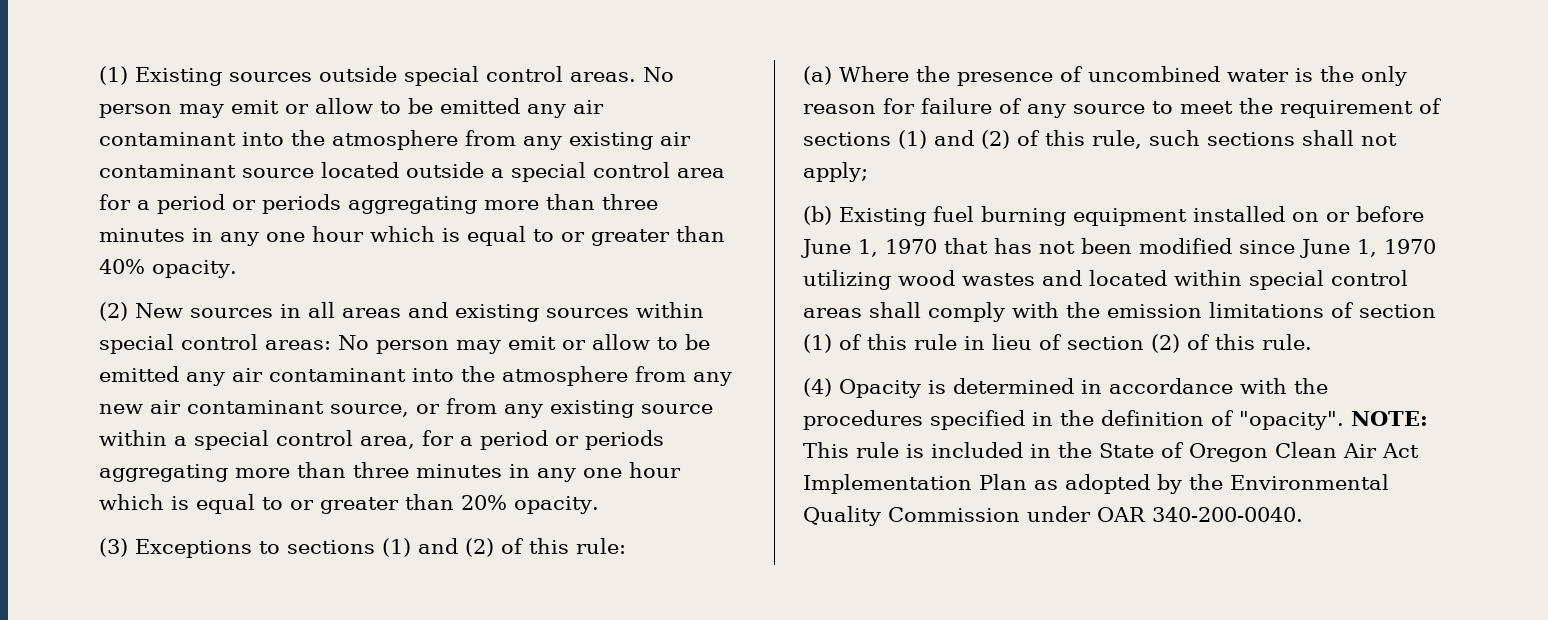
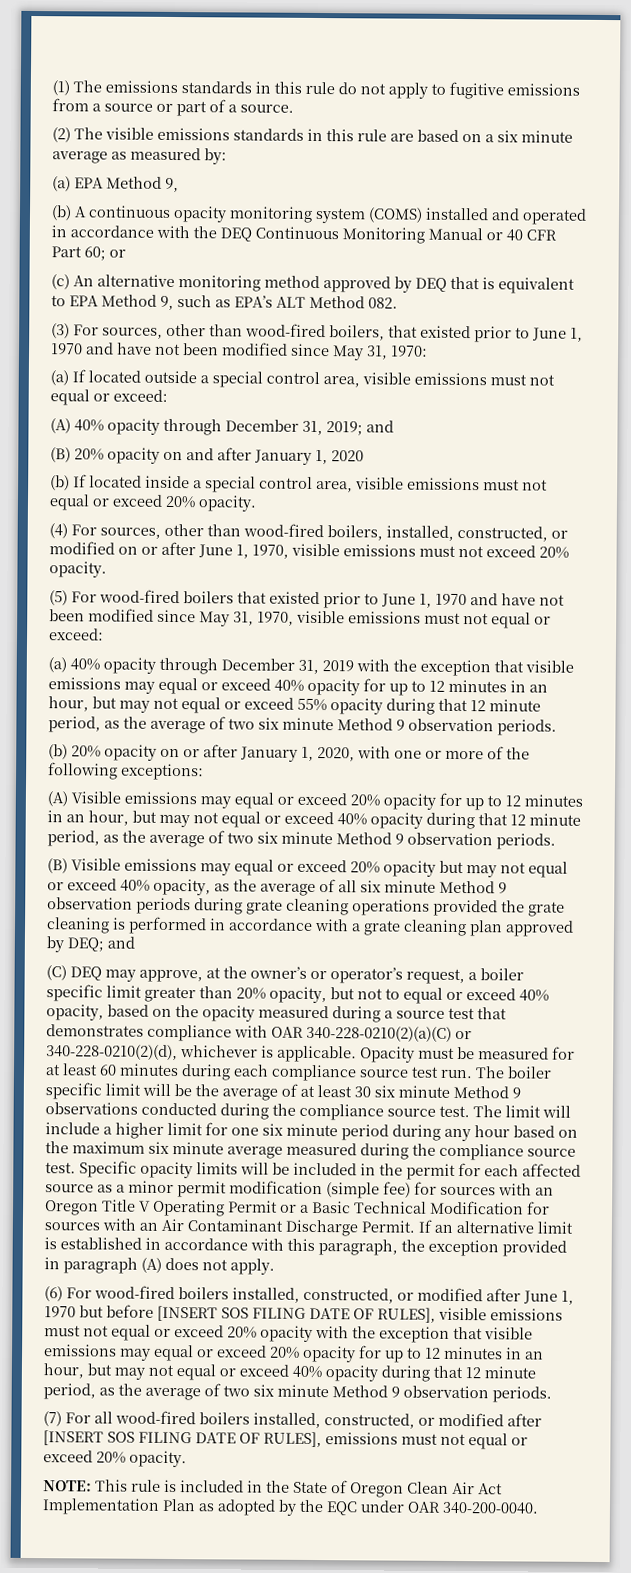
[99,66,674,86] [99,98,604,118] [99,130,691,150] [99,164,314,178] (1) Existing sources outside special control areas. No person may emit or allow to be emitted any air contaminant into the atmosphere from any existing air contaminant source -> [52,80,580,100] [52,98,294,117] [52,127,573,143] [52,147,227,165] [52,176,179,193] [51,205,587,225] [51,225,557,244] [51,246,126,261] [51,274,575,294] [51,294,398,310] [51,323,583,343] [51,342,428,361] [50,369,86,386] (1) The emissions standards in this rule do not apply to fugitive emissions from a source or part of a source. // (2) The visible emissions standards in this rule are based on a six minute average as measured by: // (a) EPA Method 9, // (b) A continuous opacity monitoring system (COMS) installed and operated in accordance with the DEQ Continuous Monitoring Manual or 40 CFR Part 60; or // (c) An alternative monitoring method approved by DEQ that is equivalent to EPA Method 9, such as EPA’s ALT Method 082. // (3) For sources, other than wood-fired boilers, that existed prior to June 1, 1970 and have not been modified since May 31, 1970: // (a) If
[677,168,725,178] [99,194,658,214] [99,226,725,246] [99,259,237,278] [99,302,704,322] [99,334,710,354] [99,366,732,386] [99,398,713,418] [99,430,664,450] [99,462,681,482] [99,494,599,514] [99,538,626,558] [803,66,1407,86] [803,98,1442,118] [803,130,1397,149] [803,162,868,182] [803,206,1424,226] [801,238,1436,258] [803,270,1408,290] [803,302,1436,322] [803,334,1312,353] [803,378,1328,398] [803,410,1344,430] area for a period or periods aggregating more than three minutes in any one hour which is equal to or greater than 40% opacity. // (2) New sources in all areas and existing sources within special control areas: No person may emit or allow to be emitted any air contaminant into the atmosphere from any new air contaminant source, or from any existing source within a special control area, for a period or periods aggregating more than three minutes in any one hour which is equal to or greater than 20% opacity. // (3) Exceptions to sections (1) and (2) of this rule: // (a) Where the presence of uncombined water is the only reason for failure of any source to meet the requirement of sections (1) and (2) of this rule, such sections shall not apply; // (b) Existing fuel burning equipment installed on or before June 1, 1970 that has not been modified since June 1, 1970 utilizing wood wastes and located within special control areas shall comply with the emission limitations of section (1) of this rule in lieu of section (2) of this rule. // (4) Opacity is determined in accordance with the procedures specified in the definition of "opacity". -> [323,372,555,388] [50,389,168,406] [50,418,394,436] [50,447,364,465] [50,474,548,493] [49,494,257,512] [49,523,568,542] [49,541,569,559] [49,561,107,578] [49,589,565,609] [49,608,551,629] [49,628,104,641] [48,657,574,677] [48,677,548,696] [48,696,541,715] [48,716,557,736] [48,744,530,762] [48,762,204,781] [47,791,583,811] [47,810,581,830] [47,830,556,850] [47,858,568,878] [47,878,507,897] [47,897,565,917] [46,916,574,937] [46,936,135,953] [46,965,524,985] [46,984,549,1004] [46,1004,507,1023] [46,1024,472,1042] [46,1044,575,1063] [45,1063,552,1082] [45,1082,521,1101] [45,1102,571,1121] [45,1122,578,1142] [45,1141,576,1161] [45,1160,581,1180] [45,1180,554,1199] [45,1199,550,1217] [44,1218,573,1237] [44,1237,567,1257] [44,1257,275,1275] [44,1285,574,1305] [44,1304,563,1323] [44,1324,533,1343] [44,1344,544,1363] [43,1363,536,1382] [43,1383,552,1403] [43,1410,542,1429] [43,1430,528,1450] [43,1450,187,1468] area, visible emissions must not equal or exceed: // (A) 40% opacity through December 31, 2019; and // (B) 20% opacity on and after January 1, 2020 // (b) If located inside a special control area, visible emissions must not equal or exceed 20% opacity. // (4) For sources, other than wood-fired boilers, installed, constructed, or modified on or after June 1, 1970, visible emissions must not exceed 20% opacity. // (5) For wood-fired boilers that existed prior to June 1, 1970 and have not been modified since May 31, 1970, visible emissions must not equal or exceed: // (a) 40% opacity through December 31, 2019 with the exception that visible emissions may equal or exceed 40% opacity for up to 12 minutes in an hour, but may not equal or exceed 55% opacity during that 12 minute period, as the average of two six minute Method 9 observation periods. // (b) 20% opacity on or after January 1, 2020, with one or more of the following exceptions: // (A) Visible emissions may equal or exceed 20% opacity for up to 12 minutes in an hour, but may not equal or exceed 40% opacity during that 12 minute period, as the average of two six minute Method 9 observation periods. // (B) Visible emissions may equal or exceed 20% opacity but may not equal or exceed 40% opacity, as the average of all six minute Method 9 observation periods during grate cleaning operations provided the grate cleaning is performed in accordance with a grate cleaning plan approved by DEQ; and // (C) DEQ may approve, at the owner’s or operator’s request, a boiler specific limit greater than 20% opacity, but not to equal or exceed 40% opacity, based on the opacity measured during a source test that demonstrates compliance with OAR 340-228-0210(2)(a)(C) or 340-228-0210(2)(d), whichever is applicable. Opacity must be measured for at least 60 minutes during each compliance source test run. The boiler specific limit will be the average of at least 30 six minute Method 9 observations conducted during the compliance source test. The limit will include a higher limit for one six minute period during any hour based on the maximum six minute average measured during the compliance source test. Specific opacity limits will be included in the permit for each affected source as a minor permit modification (simple fee) for sources with an Oregon Title V Operating Permit or a Basic Technical Modification for sources with an Air Contaminant Discharge Permit. If an alternative limit is established in accordance with this paragraph, the exception provided in paragraph (A) does not apply. // (6) For wood-fired boilers installed, constructed, or modified after June 1, 1970 but before [INSERT SOS FILING DATE OF RULES], visible emissions must not equal or exceed 20% opacity with the exception that visible emissions may equal or exceed 20% opacity for up to 12 minutes in an hour, but may not equal or exceed 40% opacity during that 12 minute period, as the average of two six minute Method 9 observation periods. // (7) For all wood-fired boilers installed, constructed, or modified after [INSERT SOS FILING DATE OF RULES], emissions must not equal or exceed 20% opacity. //
[1230,474,1389,490] [803,506,1020,526] Environmental Quality Commission -> [326,1501,358,1516] EQC

